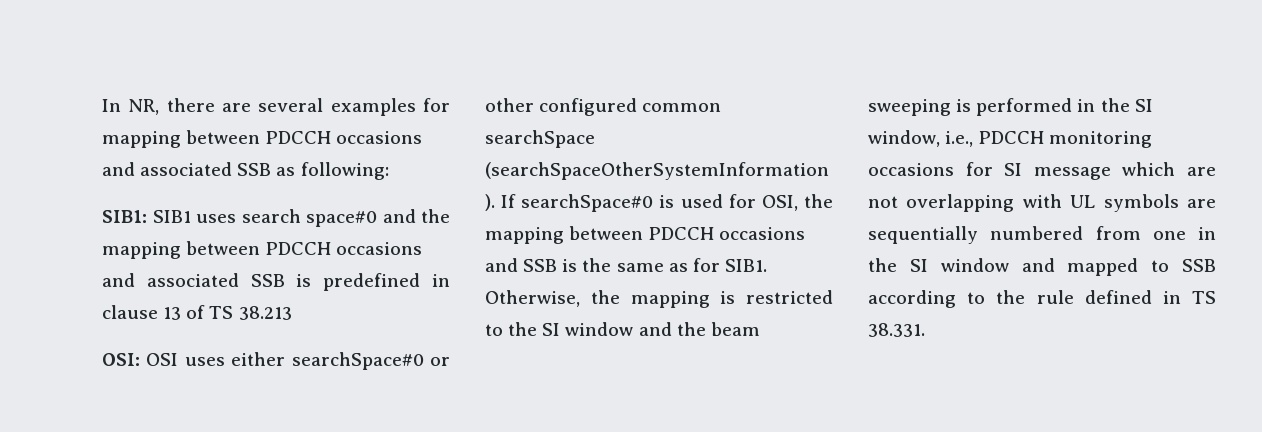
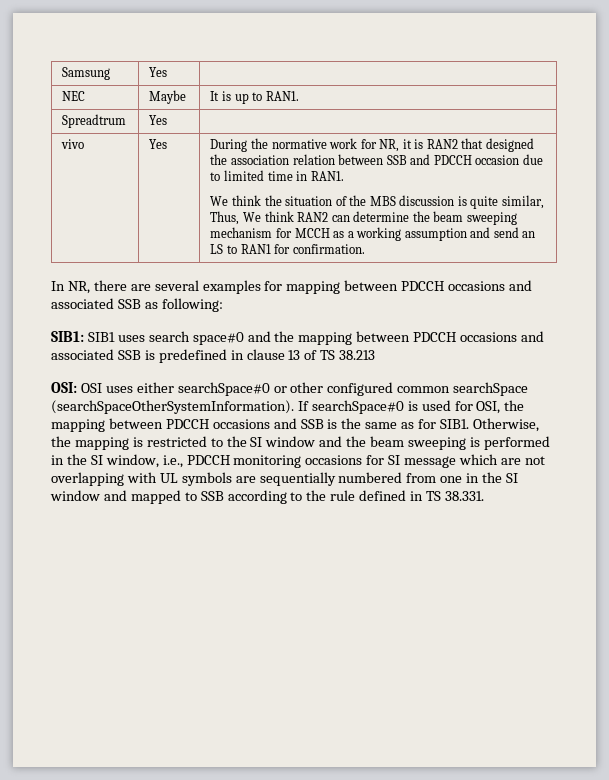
(102, 105) none -> [62,67,111,80] [149,67,168,77] [62,91,86,101] [149,90,187,104] [210,91,299,104] [62,114,127,128] [149,115,168,125] [61,139,85,149] [149,139,168,149] [210,138,534,152] [210,154,543,165] [210,170,344,181] [210,195,544,209] [210,211,517,225] [210,227,536,241] [210,244,365,254] Samsung | Yes | // NEC | Maybe | It is up to RAN1. // Spreadtrum | Yes | // vivo | Yes | During the normative work for NR, it is RAN2 that designed the association relation between SSB and PDCCH occasion due to limited time in RAN1. // We think the situation of the MBS discussion is quite similar, Thus, We think RAN2 can determine the beam sweeping mechanism for MCCH as a working assumption and send an LS to RAN1 for confirmation. //

